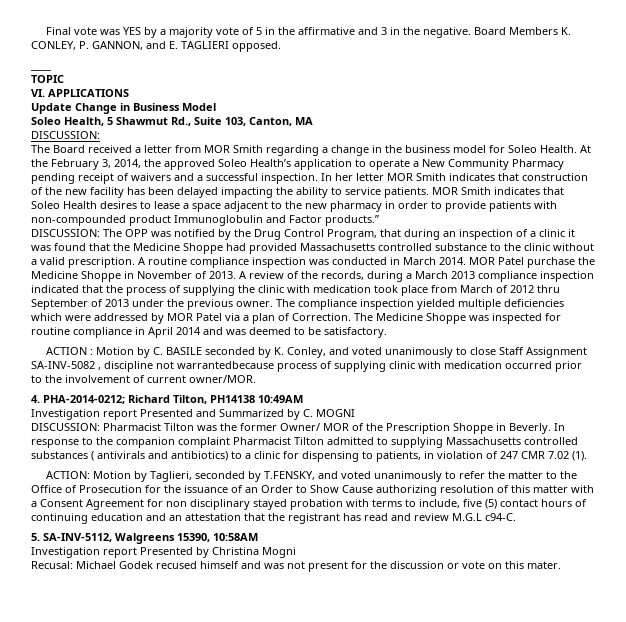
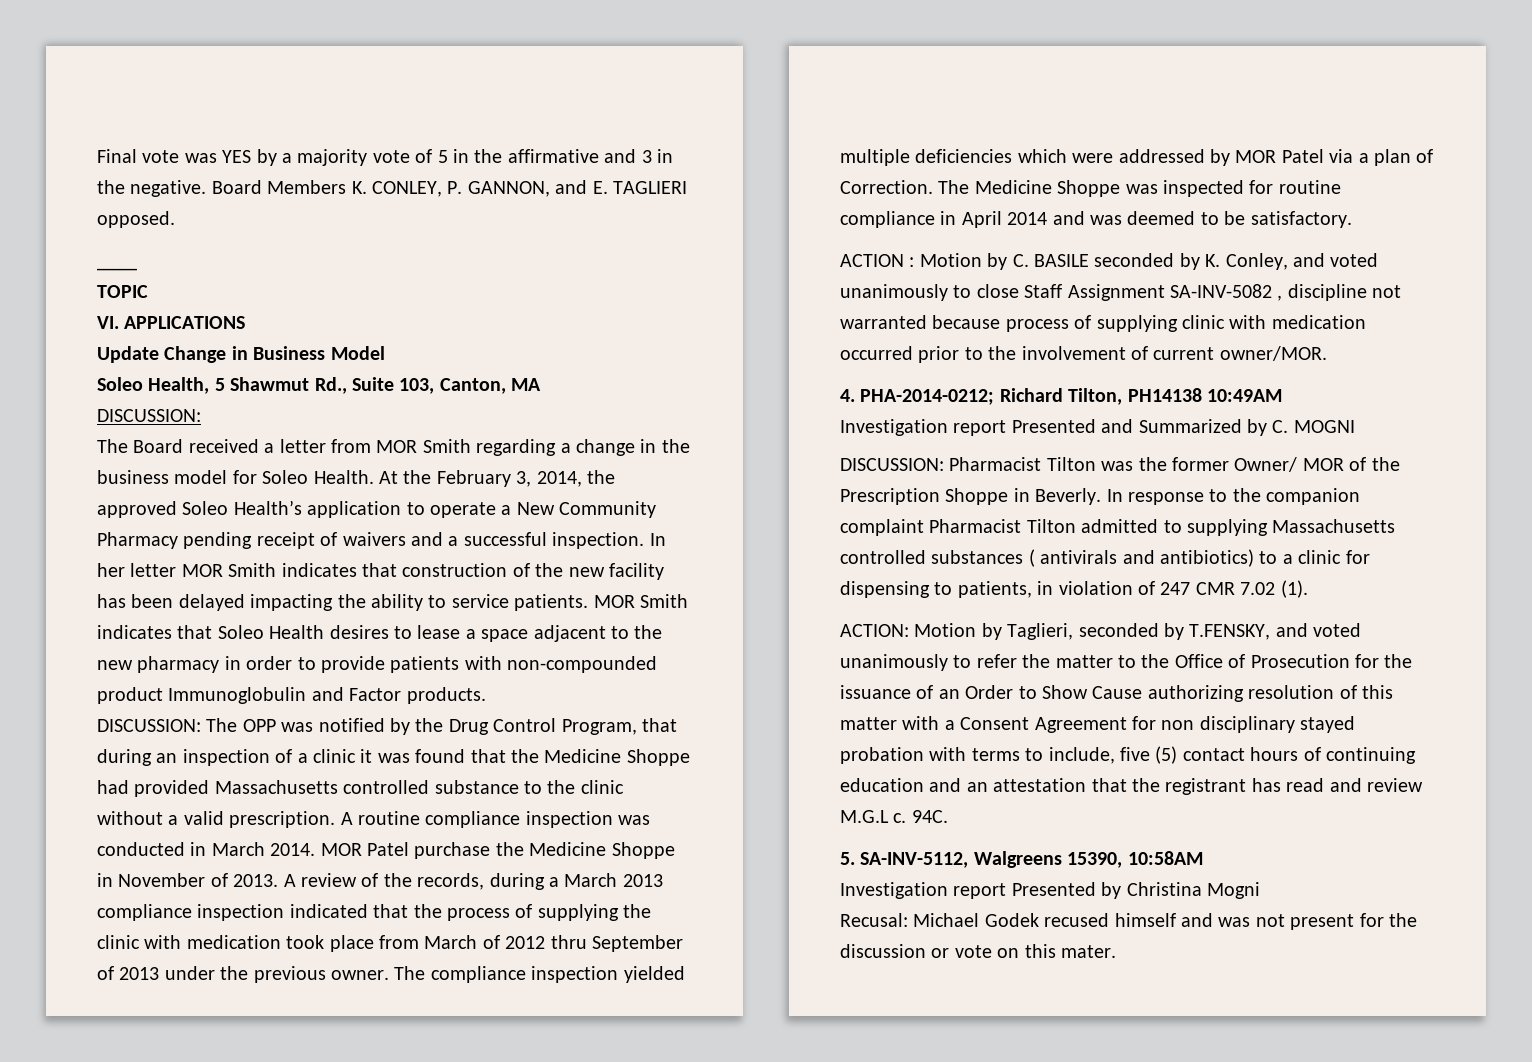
[325,215,379,226] products.” -> [406,687,486,704] products.
[177,361,274,369] warrantedbecause -> [840,315,1001,329] warranted because
[485,513,516,521] c94-C. -> [893,810,948,823] c. 94C.

